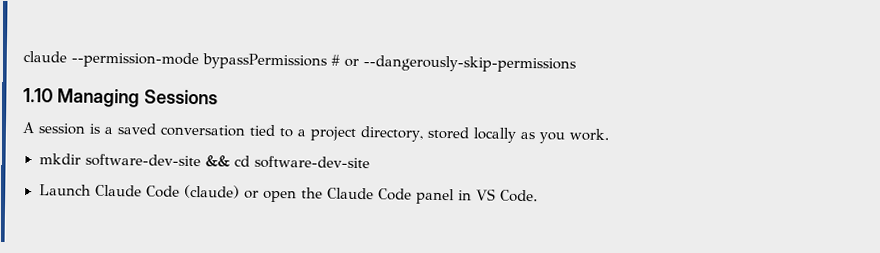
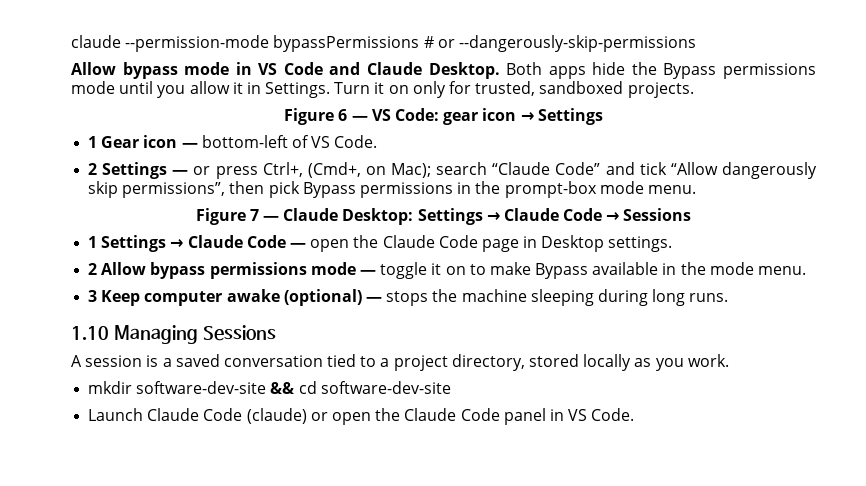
(576, 64) none -> [71,62,816,79] [71,81,694,98] [284,108,603,125] [88,135,378,148] [88,162,817,179] [88,181,696,198] [195,208,692,225] [88,235,673,252] [88,262,807,279] [88,289,729,306] // Allow bypass mode in VS Code and Claude Desktop. Both apps hide the Bypass permissions mode until you allow it in Settings. Turn it on only for trusted, sandboxed projects. // Figure 6 — VS Code: gear icon → Settings // 1 Gear icon — bottom-left of VS Code. // 2 Settings — or press Ctrl+, (Cmd+, on Mac); search “Claude Code” and tick “Allow dangerously skip permissions”, then pick Bypass permissions in the prompt-box mode menu. // Figure 7 — Claude Desktop: Settings → Claude Code → Sessions // 1 Settings → Claude Code — open the Claude Code page in Desktop settings. // 2 Allow bypass permissions mode — toggle it on to make Bypass available in the mode menu. // 3 Keep computer awake (optional) — stops the machine sleeping during long runs.

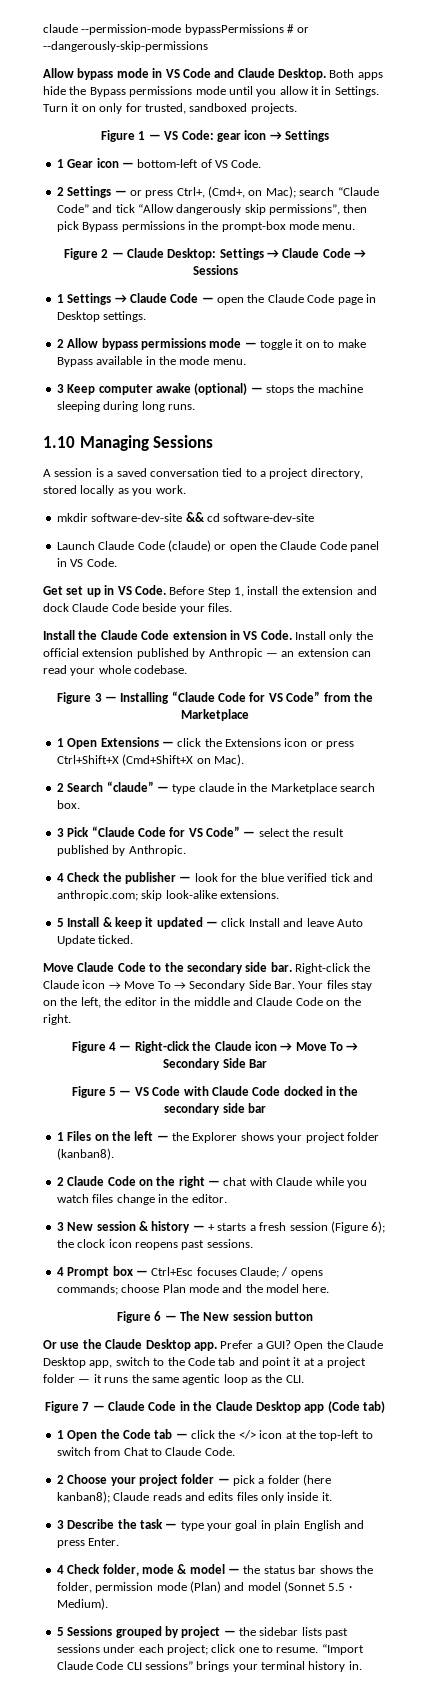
[338,109,348,121] 6 -> [138,131,146,140] 1
[249,209,259,221] 7 -> [101,249,109,258] 2
(635, 414) none -> [43,585,377,597] [43,603,232,614] [43,630,373,642] [43,648,371,659] [43,665,188,676] [57,691,373,704] [181,709,249,721] [56,737,355,749] [56,754,244,766] [56,781,376,794] [56,800,80,809] [56,826,344,837] [56,845,186,856] [56,872,373,884] [56,890,279,901] [56,917,363,929] [56,935,134,946] [43,962,371,974] [43,980,373,991] [43,997,361,1008] [43,1014,71,1025] [71,1041,359,1053] [163,1058,267,1070] [71,1086,359,1098] [164,1103,266,1115] [56,1131,379,1143] [56,1148,114,1160] [56,1176,367,1188] [56,1194,227,1205] [56,1221,386,1233] [56,1239,253,1250] [56,1266,323,1278] [56,1284,330,1295] [116,1311,314,1323] [43,1339,384,1351] [43,1357,366,1368] [43,1374,304,1385] [44,1401,386,1413] [56,1429,373,1441] [56,1447,235,1456] [56,1474,332,1486] [56,1491,332,1503] [56,1519,364,1531] [56,1538,120,1548] [56,1564,373,1576] [56,1581,352,1593] [56,1598,108,1610] [56,1626,349,1638] [56,1644,364,1655] [56,1661,362,1672] // Get set up in VS Code. Before Step 1, install the extension and dock Claude Code beside your files. // Install the Claude Code extension in VS Code. Install only the official extension published by Anthropic — an extension can read your whole codebase. // Figure 3 — Installing “Claude Code for VS Code” from the Marketplace // 1 Open Extensions — click the Extensions icon or press Ctrl+Shift+X (Cmd+Shift+X on Mac). // 2 Search “claude” — type claude in the Marketplace search box. // 3 Pick “Claude Code for VS Code” — select the result published by Anthropic. // 4 Check the publisher — look for the blue verified tick and anthropic.com; skip look-alike extensions. // 5 Install & keep it updated — click Install and leave Auto Update ticked. // Move Claude Code to the secondary side bar. Right-click the Claude icon → Move To → Secondary Side Bar. Your files stay on the left, the editor in the middle and Claude Code on the right. // Figure 4 — Right-click the Claude icon → Move To → Secondary Side Bar // Figure 5 — VS Code with Claude Code docked in the secondary side bar // 1 Files on the left — the Explorer shows your project folder (kanban8). // 2 Claude Code on the right — chat with Claude while you watch files change in the editor. // 3 New session & history — + starts a fresh session (Figure 6); the clock icon reopens past sessions. // 4 Prompt box — Ctrl+Esc focuses Claude; / opens commands; choose Plan mode and the model here. // Figure 6 — The New session button // Or use the Claude Desktop app. Prefer a GUI? Open the Claude Desktop app, switch to the Code tab and point it at a project folder — it runs the same agentic loop as the CLI. // Figure 7 — Claude Code in the Claude Desktop app (Code tab) // 1 Open the Code tab — click the </> icon at the top-left to switch from Chat to Claude Code. // 2 Choose your project folder — pick a folder (here kanban8); Claude reads and edits files only inside it. // 3 Describe the task — type your goal in plain English and press Enter. // 4 Check folder, mode & model — the status bar shows the folder, permission mode (Plan) and model (Sonnet 5.5 · Medium). // 5 Sessions grouped by project — the sidebar lists past sessions under each project; click one to resume. “Import Claude Code CLI sessions” brings your terminal history in.

